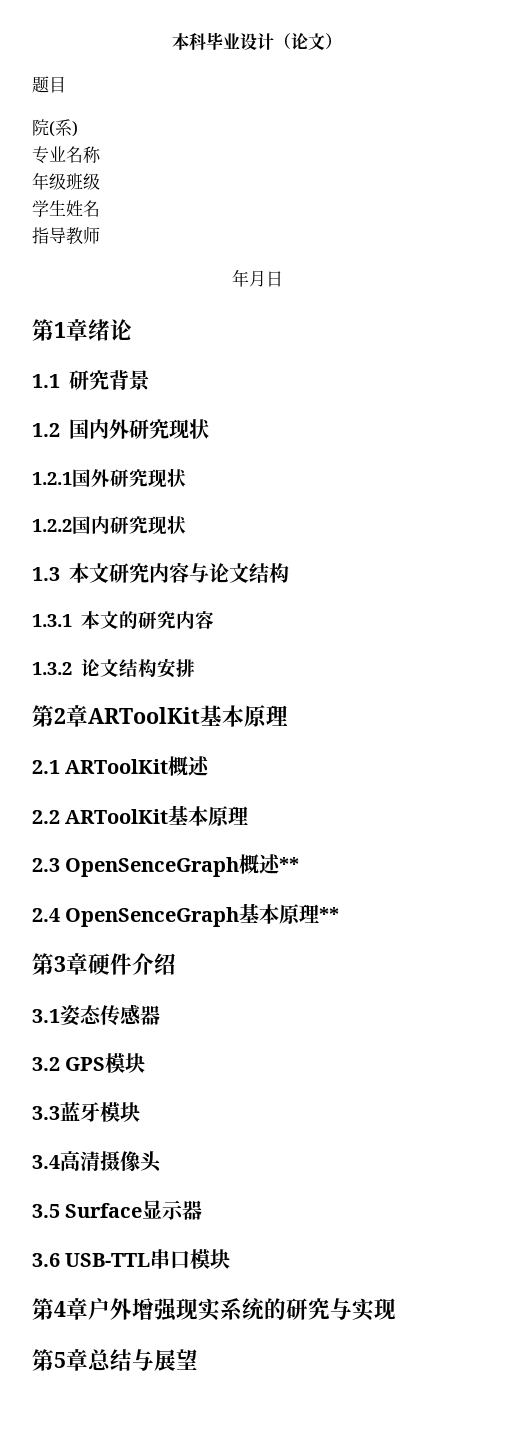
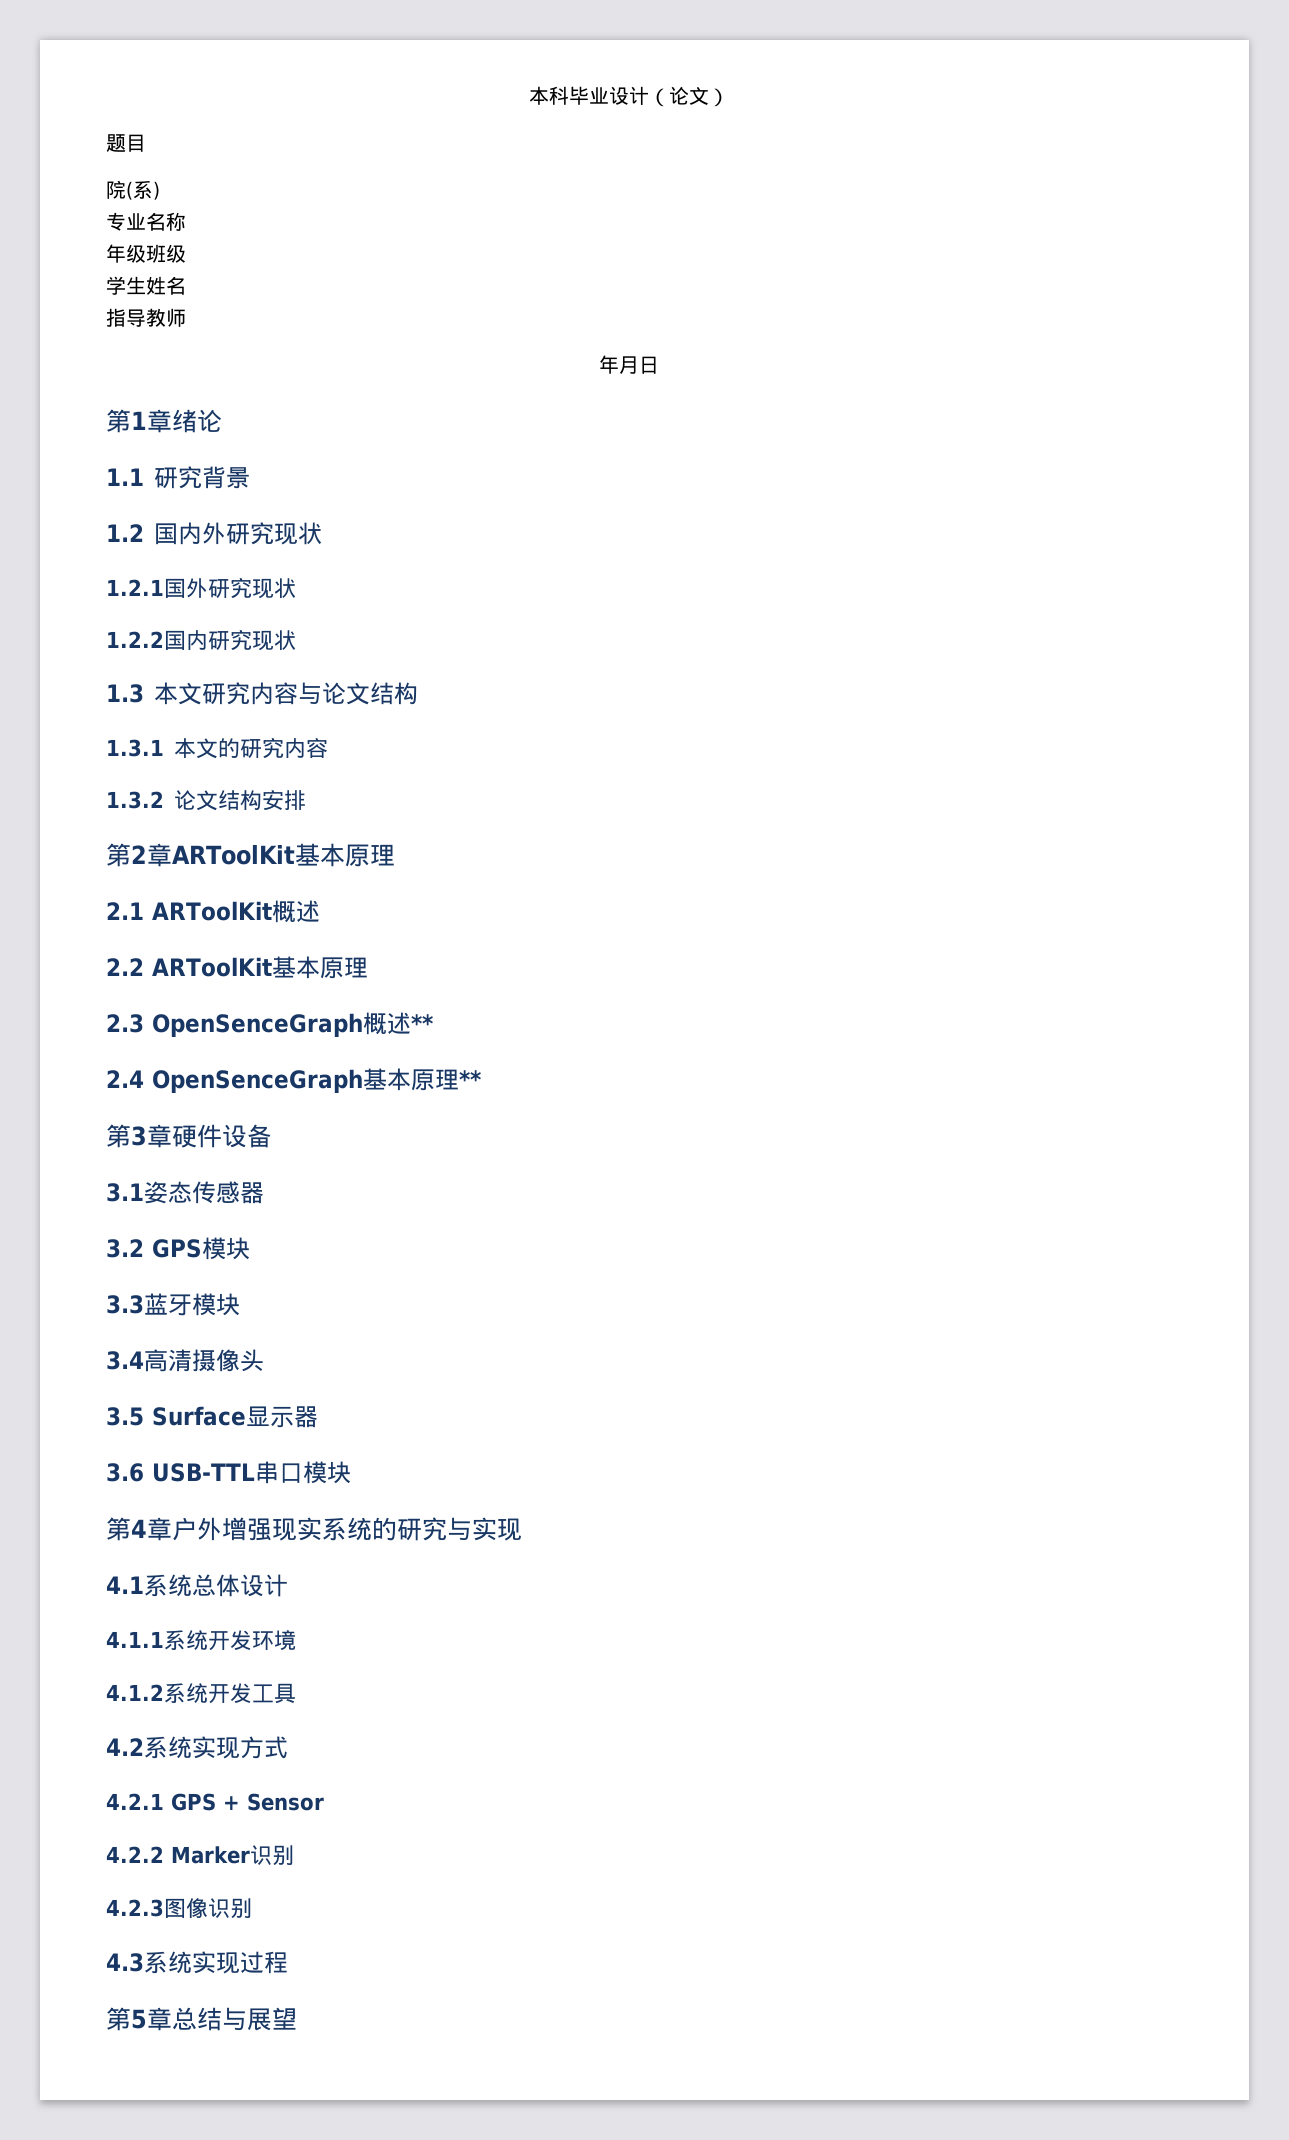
[132,953,176,975] 介绍 -> [222,1124,272,1148] 设备
(396, 1309) none -> [106,1574,288,1597] [106,1630,296,1651] [106,1683,296,1704] [106,1736,288,1759] [106,1793,324,1811] [106,1845,294,1866] [106,1898,252,1919] [106,1951,288,1974] // 4.1系统总体设计 // 4.1.1系统开发环境 // 4.1.2系统开发工具 // 4.2系统实现方式 // 4.2.1 GPS + Sensor // 4.2.2 Marker识别 // 4.2.3图像识别 // 4.3系统实现过程

